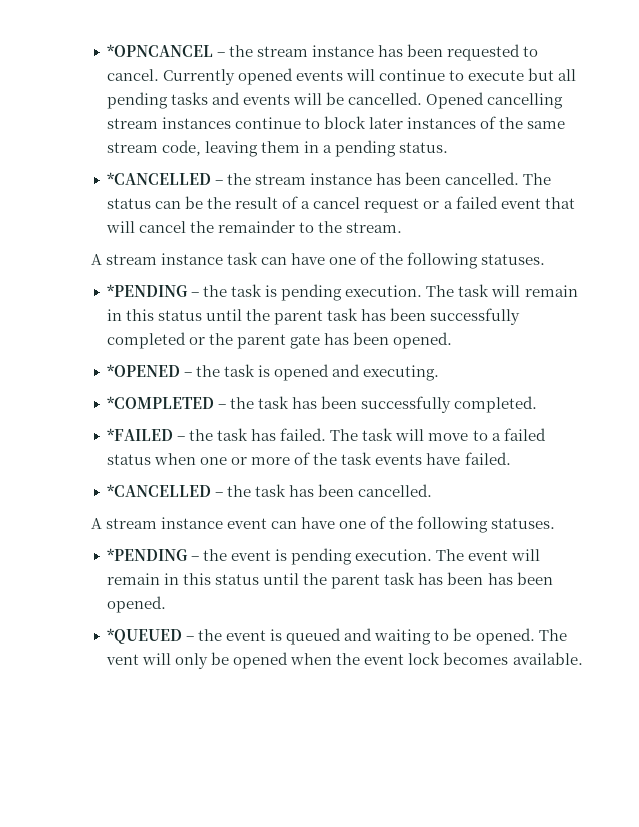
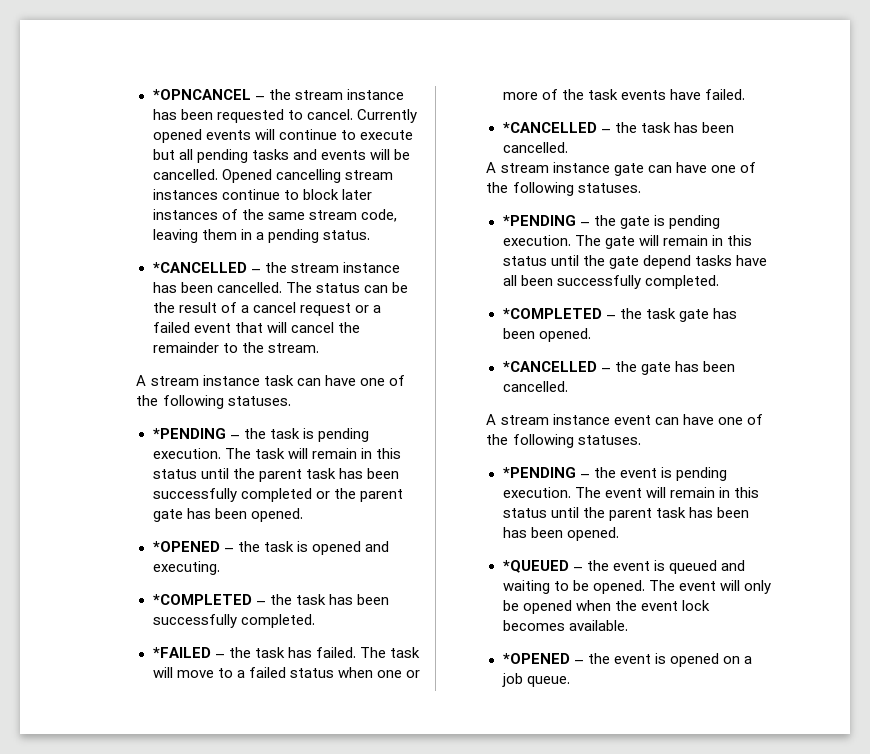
(433, 490) none -> [486,162,756,176] [486,182,641,196] [502,215,721,229] [502,235,753,249] [502,255,768,269] [502,275,720,289] [502,308,738,322] [502,328,592,342] [502,361,736,375] [502,381,568,392] // A stream instance gate can have one of the following statuses. // *PENDING – the gate is pending execution. The gate will remain in this status until the gate depend tasks have all been successfully completed. // *COMPLETED – the task gate has been opened. // *CANCELLED – the gate has been cancelled.
[106,654,140,665] vent -> [679,581,717,591] event
(583, 658) none -> [502,653,753,667] [501,673,571,687] // *OPENED – the event is opened on a job queue.

